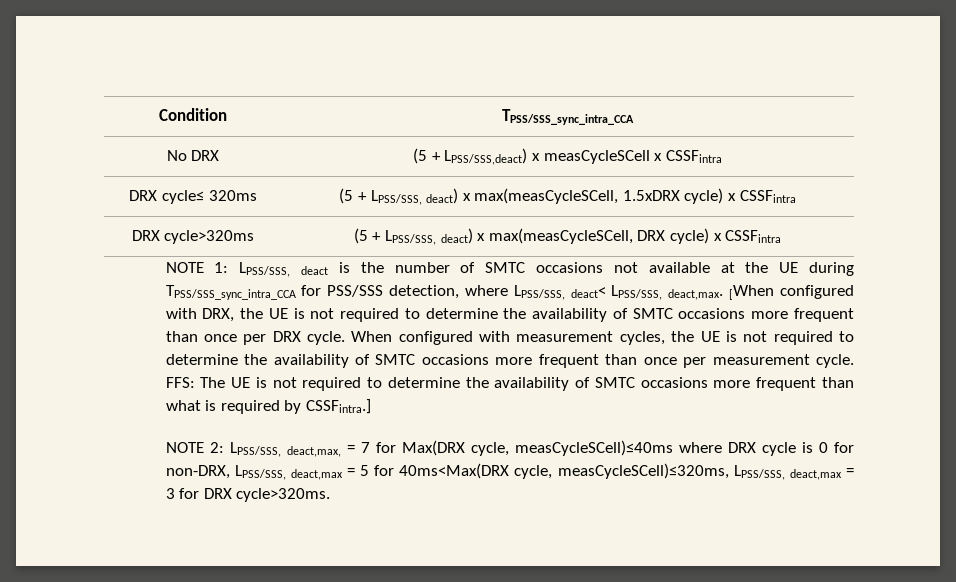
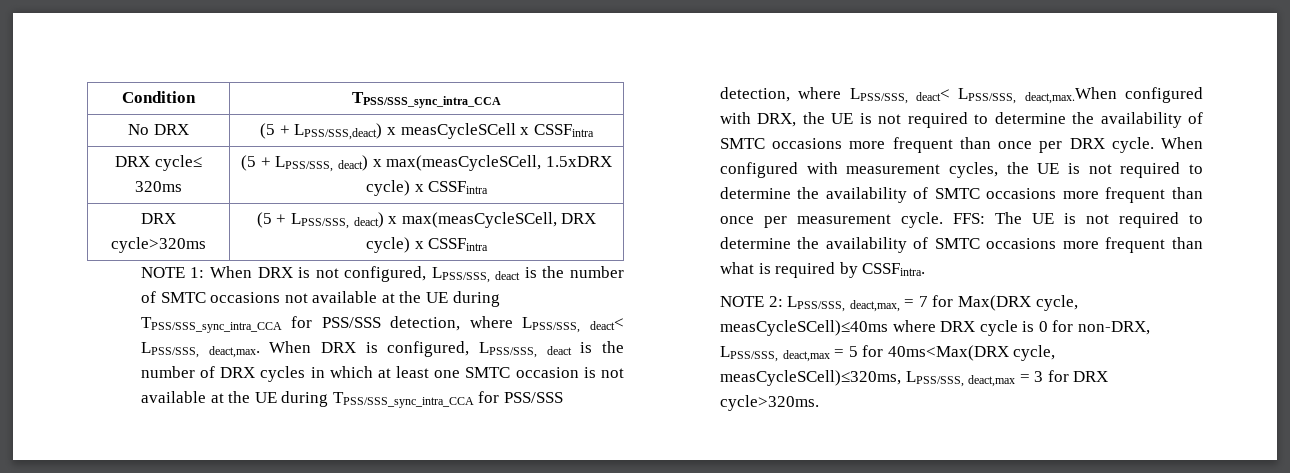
(229, 267) none -> [210,266,427,282] When DRX is not configured,
[729,285,775,300] [When -> [269,341,624,358] [140,366,624,382] [140,391,564,408] [719,87,1117,104] When DRX is configured, LPSS/SSS, deact is the number of DRX cycles in which at least one SMTC occasion is not available at the UE during TPSS/SSS_sync_intra_CCA for PSS/SSS detection, where LPSS/SSS, deact< LPSS/SSS, deact,max.When
[305,399,371,414] CSSFintra.] -> [862,263,926,276] CSSFintra.

